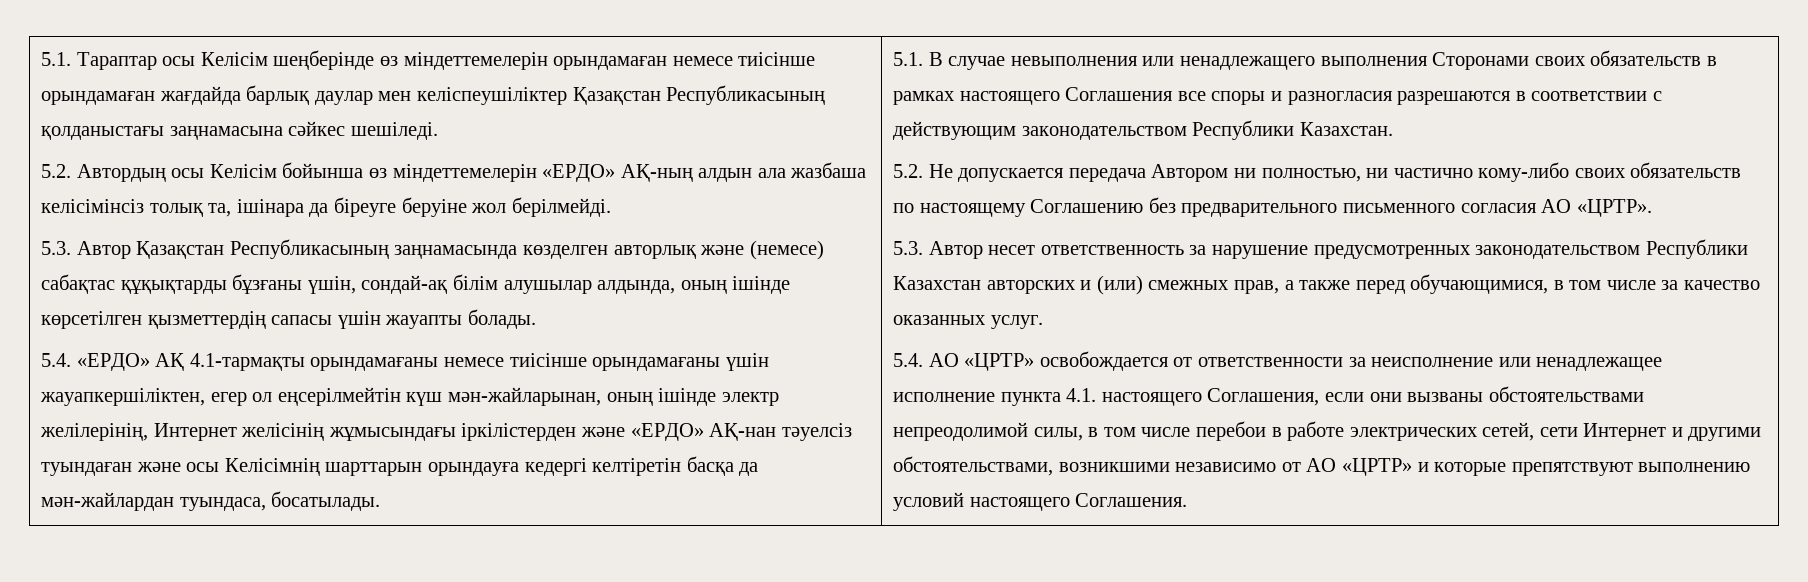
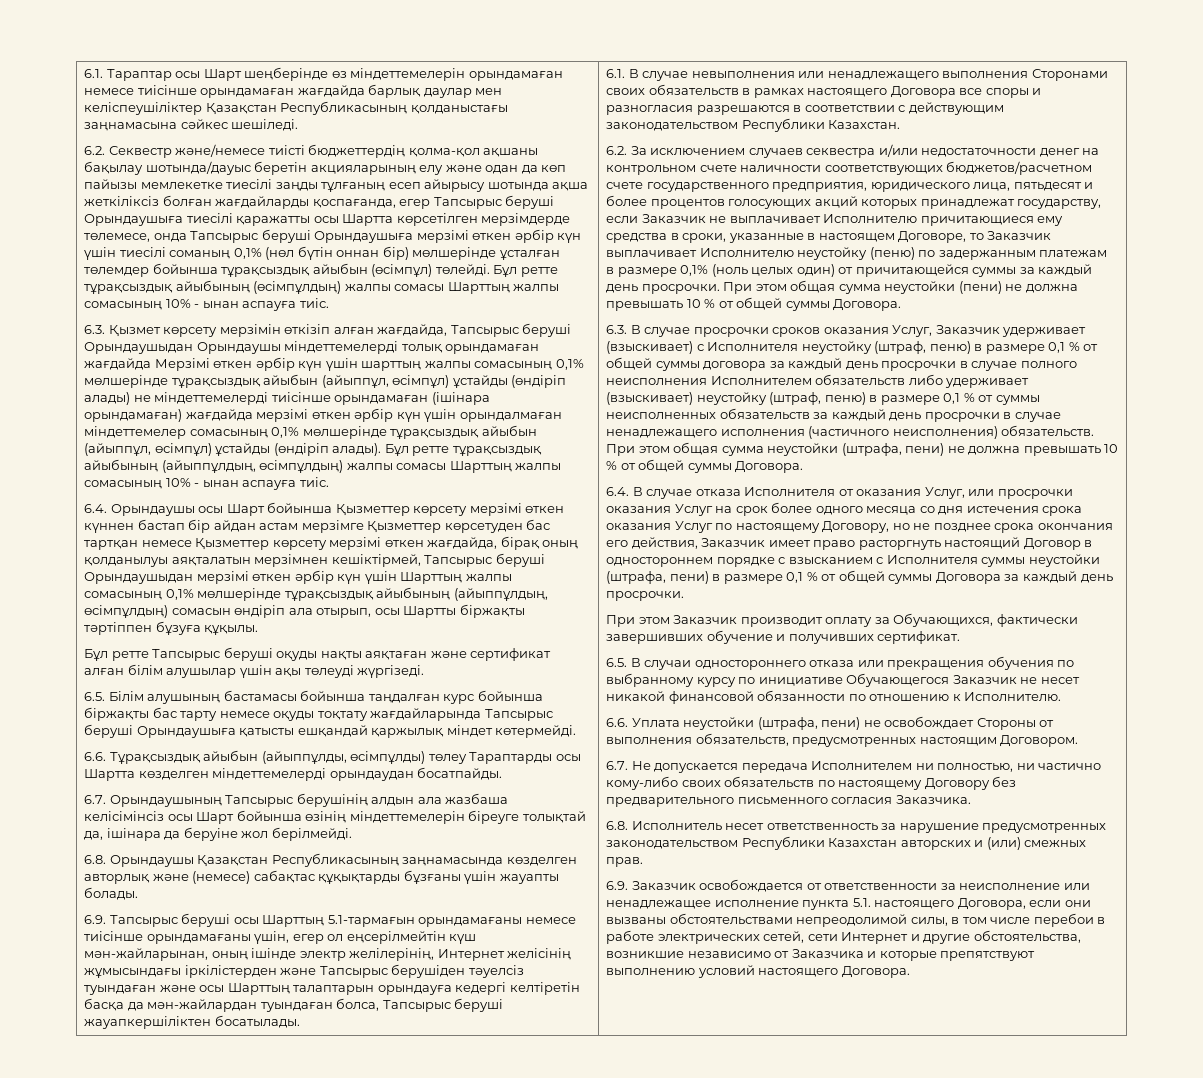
[41,52,72,66] 5.1. -> [84,69,104,78] 6.1.
[200,52,268,66] Келісім -> [203,69,242,81] Шарт
[41,162,867,182] [41,199,232,217] 5.2. Автордың осы Келісім бойынша өз міндеттемелерін «ЕРДО» АҚ-ның алдын ала жазбаша келісімінсіз толық та, -> [84,144,539,158] [84,161,567,175] [84,179,589,192] [84,195,555,209] [84,213,571,226] [84,229,582,243] [84,246,560,260] [84,263,558,277] [84,280,560,294] [84,298,329,311] [84,323,572,337] [84,341,540,354] [84,357,584,371] [84,374,567,388] [84,392,490,405] [84,408,562,422] [84,425,537,439] [84,443,542,456] [84,459,562,473] [84,477,329,490] [84,502,565,516] [84,519,551,533] [84,536,579,550] [84,553,545,567] [84,570,512,584] [84,587,548,601] [84,604,525,618] [84,621,259,635] [84,647,552,661] [84,664,425,678] [84,690,543,704] [84,707,553,721] [84,724,577,738] [84,750,581,764] [84,767,503,781] [84,793,509,807] [84,810,586,824] [84,831,104,840] 6.2. Секвестр және/немесе тиісті бюджеттердің қолма-қол ақшаны бақылау шотында/дауыс беретін акцияларының елу және одан да көп пайызы мемлекетке тиесілі заңды тұлғаның есеп айырысу шотында ақша жеткіліксіз болған жағдайларды қоспағанда, егер Тапсырыс беруші Орындаушыға тиесілі қаражатты осы Шартта көрсетілген мерзімдерде төлемесе, онда Тапсырыс беруші Орындаушыға мерзімі өткен әрбір күн үшін тиесілі соманың 0,1% (нөл бүтін оннан бір) мөлшерінде ұсталған төлемдер бойынша тұрақсыздық айыбын (өсімпұл) төлейді. Бұл ретте тұрақсыздық айыбының (өсімпұлдың) жалпы сомасы Шарттың жалпы сомасының 10% - ынан аспауға тиіс. // 6.3. Қызмет көрсету мерзімін өткізіп алған жағдайда, Тапсырыс беруші Орындаушыдан Орындаушы міндеттемелерді толық орындамаған жағдайда Мерзімі өткен әрбір күн үшін шарттың жалпы сомасының 0,1% мөлшерінде тұрақсыздық айыбын (айыппұл, өсімпұл) ұстайды (өндіріп алады) не міндеттемелерді тиісінше орындамаған (ішінара орындамаған) жағдайда мерзімі өткен әрбір күн үшін орындалмаған міндеттемелер сомасының 0,1% мөлшерінде тұрақсыздық айыбын (айыппұл, өсімпұл) ұстайды (өндіріп алады). Бұл ретте тұрақсыздық айыбының (айыппұлдың, өсімпұлдың) жалпы сомасы Шарттың жалпы сомасының 10% - ынан аспауға тиіс. // 6.4. Орындаушы осы Шарт бойынша Қызметтер көрсету мерзімі өткен күннен бастап бір айдан астам мерзімге Қызметтер көрсетуден бас тартқан немесе Қызметтер көрсету мерзімі өткен жағдайда, бірақ оның қолданылуы аяқталатын мерзімнен кешіктірмей, Тапсырыс беруші Орындаушыдан мерзімі өткен әрбір күн үшін Шарттың жалпы сомасының 0,1% мөлшерінде тұрақсыздық айыбының (айыппұлдың, өсімпұлдың) сомасын өндіріп ала отырып, осы Шартты біржақты тәртіппен бұзуға құқылы. // Бұл ретте Тапсырыс беруші оқуды нақты аяқтаған және сертификат алған білім алушылар үшін ақы төлеуді жүргізеді. // 6.5. Білім алушының бастамасы бойынша таңдалған курс бойынша біржақты бас тарту немесе оқуды тоқтату жағдайларында Тапсырыс беруші Орындаушыға қатысты ешқандай қаржылық міндет көтермейді. // 6.6. Тұрақсыздық айыбын (айыппұлды, өсімпұлды) төлеу Тараптарды осы Шартта көзделген міндеттемелерді орындаудан босатпайды. // 6.7. Орындаушының Тапсырыс берушінің алдын ала жазбаша келісімінсіз осы Шарт бойынша өзінің міндеттемелерін біреуге толықтай да,
[333,197,396,217] біреуге -> (181, 835) none
[41,241,131,259] 5.3. Автор -> [84,855,194,867] 6.8. Орындаушы
[307,274,791,294] [41,309,536,329] [41,353,305,371] үшін, сондай-ақ білім алушылар алдында, оның ішінде көрсетілген қызметтердің сапасы үшін жауапты болады. // 5.4. «ЕРДО» АҚ 4.1-тармақты -> [464,871,559,884] [84,887,139,900] [84,913,415,927] үшін жауапты болады. // 6.9. Тапсырыс беруші осы Шарттың 5.1-тармағын
[725,353,769,371] [40,388,206,406] үшін жауапкершіліктен, -> [254,931,290,944] үшін,
[630,423,777,441] «ЕРДО» АҚ-нан -> [319,964,466,978] Тапсырыс берушіден
[224,458,423,476] Келісімнің шарттарын -> [227,983,375,995] Шарттың талаптарын
[179,497,266,511] туындаса, -> [260,998,504,1012] [84,1016,212,1029] туындаған болса, Тапсырыс беруші жауапкершіліктен
[893,52,924,66] 5.1. -> [606,69,626,78] 6.1.
[1065,87,1174,101] Соглашения -> [890,86,956,98] Договора
[893,164,924,178] 5.2. -> [606,144,1100,158] [606,161,1093,175] [606,182,1094,192] [606,195,1102,209] [606,214,1064,226] [606,231,1052,243] [606,247,1108,260] [606,264,1093,277] [606,280,1078,294] [606,297,902,311] [606,325,1087,337] [606,341,1099,354] [606,357,1077,371] [606,374,1030,388] [606,392,1040,405] [606,408,1061,422] [606,425,1095,439] [606,442,1119,456] [606,459,804,473] [606,487,1073,499] [606,502,1083,516] [606,521,1113,533] [606,537,1093,550] [606,554,1100,567] [606,570,1113,584] [606,591,685,601] [606,613,1078,627] [606,630,961,644] [606,656,1075,670] [606,673,1080,687] [606,690,1062,704] [606,716,1055,730] [606,733,1079,747] [606,761,629,770] 6.2. За исключением случаев секвестра и/или недостаточности денег на контрольном счете наличности соответствующих бюджетов/расчетном счете государственного предприятия, юридического лица, пятьдесят и более процентов голосующих акций которых принадлежат государству, если Заказчик не выплачивает Исполнителю причитающиеся ему средства в сроки, указанные в настоящем Договоре, то Заказчик выплачивает Исполнителю неустойку (пеню) по задержанным платежам в размере 0,1% (ноль целых один) от причитающейся суммы за каждый день просрочки. При этом общая сумма неустойки (пени) не должна превышать 10 % от общей суммы Договора. // 6.3. В случае просрочки сроков оказания Услуг, Заказчик удерживает (взыскивает) с Исполнителя неустойку (штраф, пеню) в размере 0,1 % от общей суммы договора за каждый день просрочки в случае полного неисполнения Исполнителем обязательств либо удерживает (взыскивает) неустойку (штраф, пеню) в размере 0,1 % от суммы неисполненных обязательств за каждый день просрочки в случае ненадлежащего исполнения (частичного неисполнения) обязательств. При этом общая сумма неустойки (штрафа, пени) не должна превышать 10 % от общей суммы Договора. // 6.4. В случае отказа Исполнителя от оказания Услуг, или просрочки оказания Услуг на срок более одного месяца со дня истечения срока оказания Услуг по настоящему Договору, но не позднее срока окончания его действия, Заказчик имеет право расторгнуть настоящий Договор в одностороннем порядке с взысканием с Исполнителя суммы неустойки (штрафа, пени) в размере 0,1 % от общей суммы Договора за каждый день просрочки. // При этом Заказчик производит оплату за Обучающихся, фактически завершивших обучение и получивших сертификат. // 6.5. В случаи одностороннего отказа или прекращения обучения по выбранному курсу по инициативе Обучающегося Заказчик не несет никакой финансовой обязанности по отношению к Исполнителю. // 6.6. Уплата неустойки (штрафа, пени) не освобождает Стороны от выполнения обязательств, предусмотренных настоящим Договором. // 6.7.
[1151,164,1229,182] Автором -> [811,761,913,770] Исполнителем
[1030,199,1144,213] Соглашению -> [924,778,990,790] Договору
[1541,199,1652,217] [893,241,983,259] АО «ЦРТР». // 5.3. Автор -> [895,795,971,804] [606,821,722,831] Заказчика. // 6.8. Исполнитель
[1233,274,1760,294] [893,315,1043,329] [893,353,1035,371] прав, а также перед обучающимися, в том числе за качество оказанных услуг. // 5.4. АО «ЦРТР» -> [606,857,644,867] [606,881,696,890] прав. // 6.9. Заказчик
[1066,388,1320,406] 4.1. настоящего Соглашения, -> [852,898,1026,910] 5.1. настоящего Договора,
[1688,427,1762,441] [893,456,1412,476] другими обстоятельствами, возникшими независимо от АО «ЦРТР» -> [923,930,1081,944] [606,949,864,958] другие обстоятельства, возникшие независимо от Заказчика
[1075,493,1188,507] Соглашения. -> [841,966,910,978] Договора.

